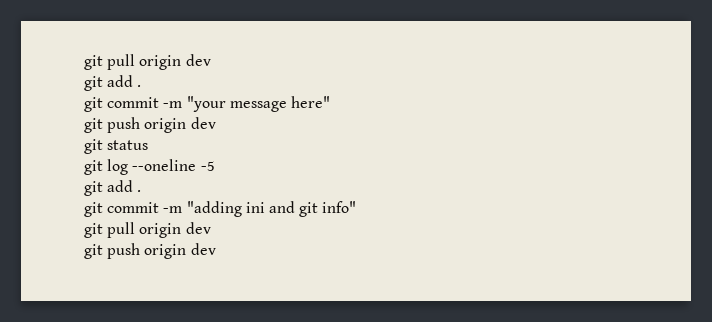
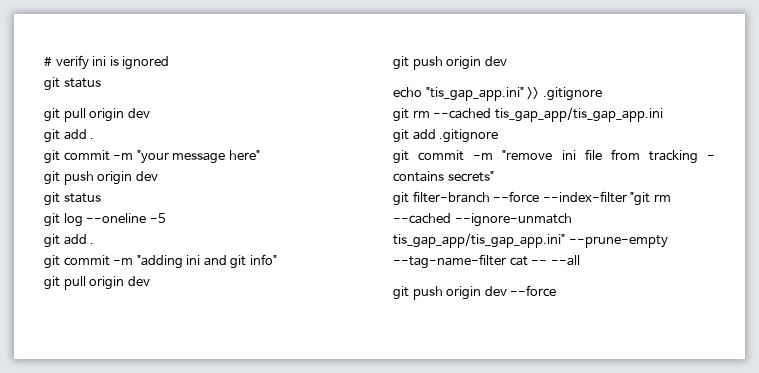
(84, 62) none -> [44,55,170,70] [44,77,101,91] # verify ini is ignored // git status //
(216, 249) none -> [393,87,602,101] [393,107,663,122] [393,129,499,143] [393,149,715,164] [393,171,494,182] [393,191,671,206] [393,213,572,227] [393,233,668,248] [393,254,580,269] [393,285,557,300] // echo "tis_gap_app.ini" >> .gitignore // git rm --cached tis_gap_app/tis_gap_app.ini // git add .gitignore // git commit -m "remove ini file from tracking - contains secrets" // git filter-branch --force --index-filter "git rm --cached --ignore-unmatch tis_gap_app/tis_gap_app.ini" --prune-empty --tag-name-filter cat -- --all // git push origin dev --force

